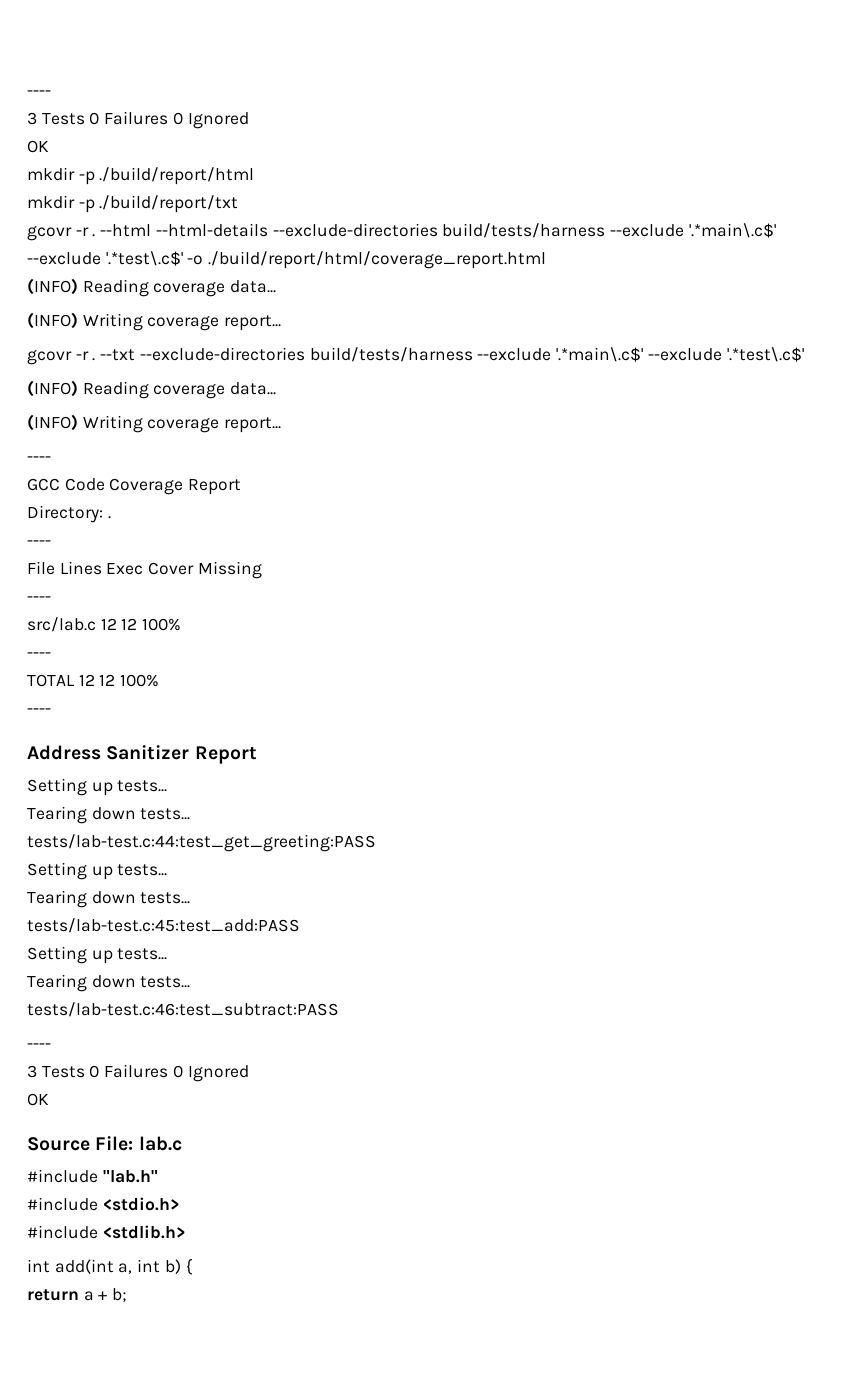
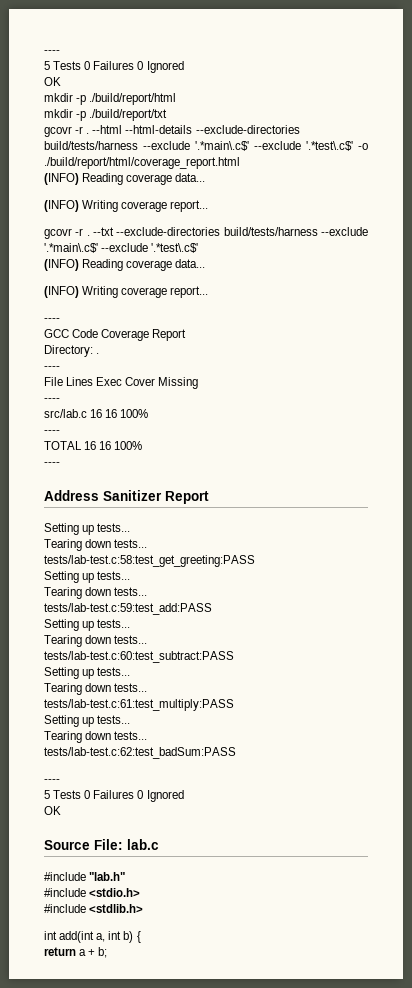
[27,90,51,96] [27,112,37,125] ---- // 3 -> [44,50,60,54] [44,61,50,70] ---- // 5
[100,618,138,630] 12 12 -> [90,409,118,418] 16 16
[78,674,116,686] 12 12 -> [84,441,112,450] 16 16
[27,834,376,852] [27,862,168,880] [27,890,191,908] [27,918,300,933] [27,946,168,964] [27,974,191,992] [27,1002,339,1017] [27,1043,51,1049] [27,1065,37,1078] tests/lab-test.c:44:test_get_greeting:PASS // Setting up tests... // Tearing down tests... // tests/lab-test.c:45:test_add:PASS // Setting up tests... // Tearing down tests... // tests/lab-test.c:46:test_subtract:PASS // ---- // 3 -> [44,555,255,567] [44,571,131,583] [44,587,148,599] [44,603,212,615] [44,619,131,631] [44,635,148,647] [44,651,234,663] [44,667,131,679] [44,683,148,695] [44,699,234,711] [44,715,131,727] [44,731,148,743] [44,747,236,759] [44,779,60,783] [44,790,50,799] tests/lab-test.c:58:test_get_greeting:PASS // Setting up tests... // Tearing down tests... // tests/lab-test.c:59:test_add:PASS // Setting up tests... // Tearing down tests... // tests/lab-test.c:60:test_subtract:PASS // Setting up tests... // Tearing down tests... // tests/lab-test.c:61:test_multiply:PASS // Setting up tests... // Tearing down tests... // tests/lab-test.c:62:test_badSum:PASS // ---- // 5

